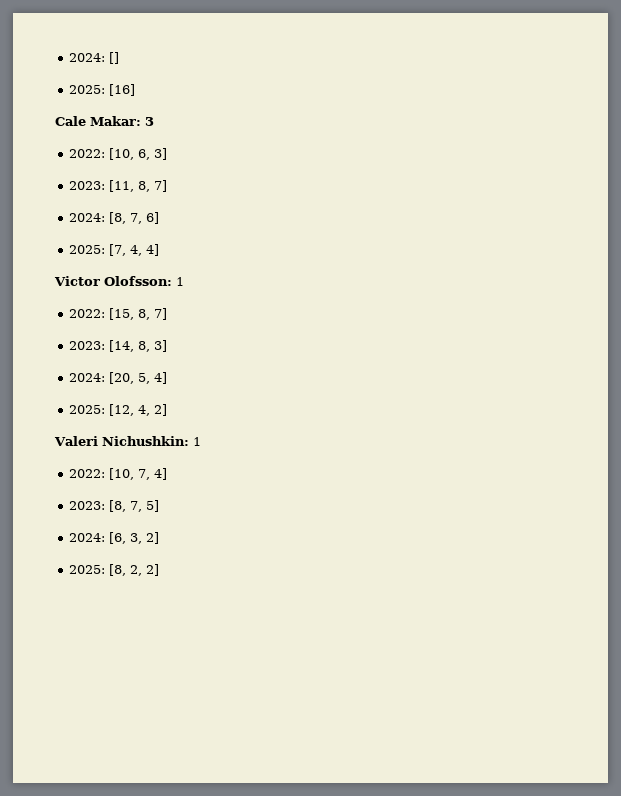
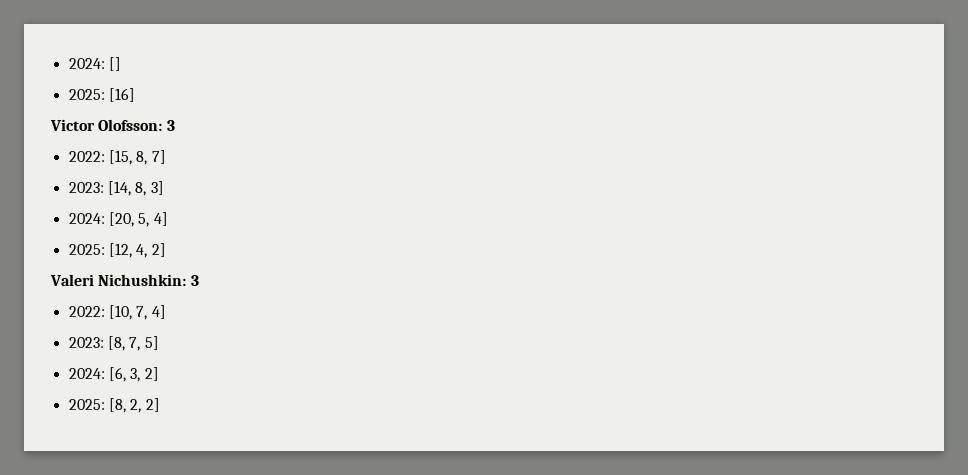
[55,116,154,126] [69,148,168,160] [69,180,168,192] [69,212,160,224] [69,244,160,256] // Cale Makar: 3 // 2022: [10, 6, 3] // 2023: [11, 8, 7] // 2024: [8, 7, 6] // 2025: [7, 4, 4] -> (135, 95) none
[176,277,184,286] 1 -> [166,120,175,131] 3
[192,437,201,446] 1 -> [190,275,199,286] 3

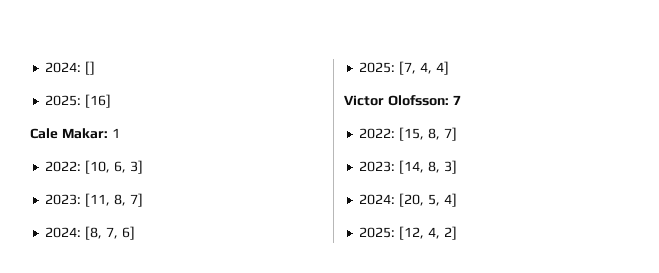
(135, 95) none -> [30,128,120,139] [45,160,143,174] [45,193,143,207] [45,226,135,240] [359,61,449,75] // Cale Makar: 1 // 2022: [10, 6, 3] // 2023: [11, 8, 7] // 2024: [8, 7, 6] // 2025: [7, 4, 4]
[166,120,175,131] 3 -> [452,95,461,105] 7
[50,274,199,286] [68,305,166,320] [68,336,159,351] [68,367,159,382] [68,398,160,413] // Valeri Nichushkin: 3 // 2022: [10, 7, 4] // 2023: [8, 7, 5] // 2024: [6, 3, 2] // 2025: [8, 2, 2] -> (457, 233) none

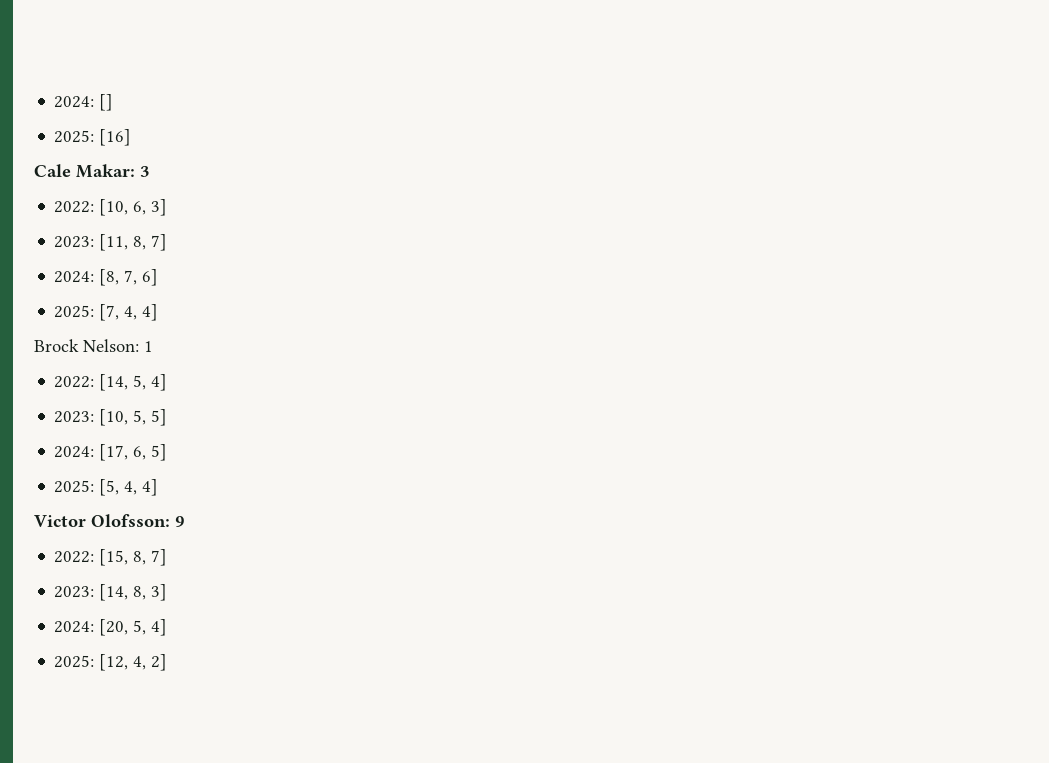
[111,128,120,138] 1 -> [140,166,150,177] 3
(449, 68) none -> [34,339,153,352] [54,374,168,391] [54,409,168,426] [54,444,168,461] [54,479,159,496] // Brock Nelson: 1 // 2022: [14, 5, 4] // 2023: [10, 5, 5] // 2024: [17, 6, 5] // 2025: [5, 4, 4]
[452,95,461,105] 7 -> [175,516,185,527] 9

